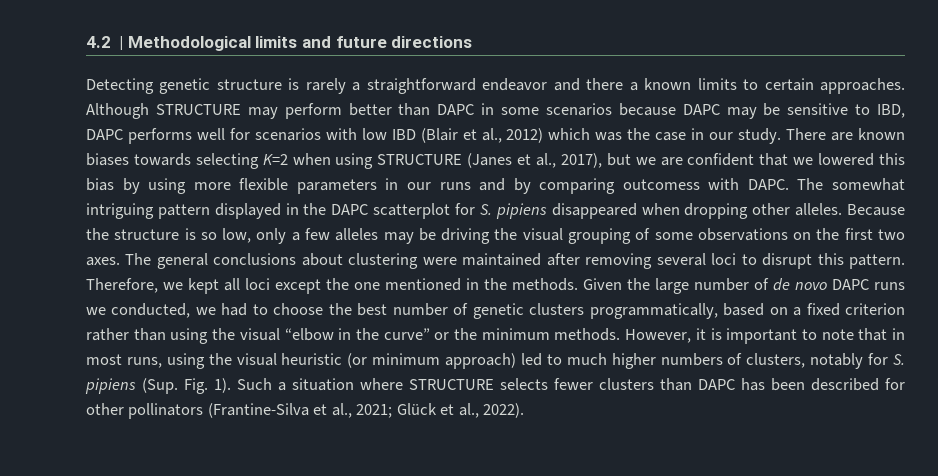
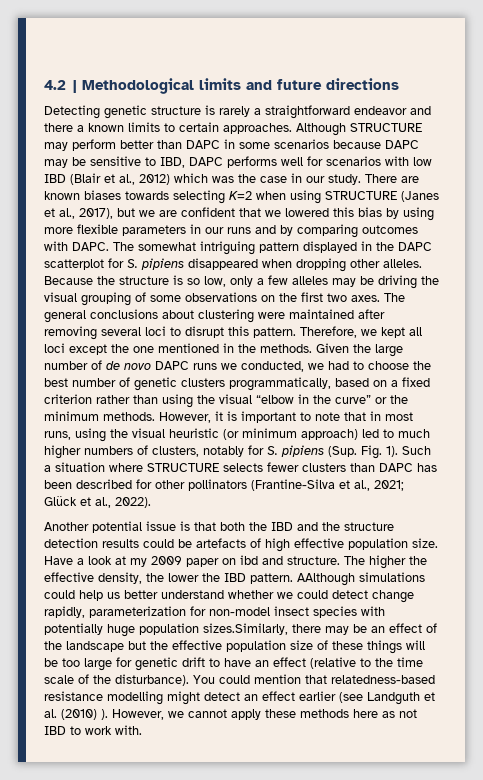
[622,179,700,190] outcomess -> [362,225,418,234] outcomes
(525, 410) none -> [44,521,394,533] [44,538,438,552] [44,555,427,569] [44,572,425,586] [44,590,414,603] [44,606,385,618] [44,623,437,637] [44,640,425,654] [44,657,423,671] [44,674,435,686] [44,691,435,705] [44,709,417,720] [44,725,142,735] // Another potential issue is that both the IBD and the structure detection results could be artefacts of high effective population size. Have a look at my 2009 paper on ibd and structure. The higher the effective density, the lower the IBD pattern. AAlthough simulations could help us better understand whether we could detect change rapidly, parameterization for non-model insect species with potentially huge population sizes.Similarly, there may be an effect of the landscape but the effective population size of these things will be too large for genetic drift to have an effect (relative to the time scale of the disturbance). You could mention that relatedness-based resistance modelling might detect an effect earlier (see Landguth et al. (2010) ). However, we cannot apply these methods here as not IBD to work with.

